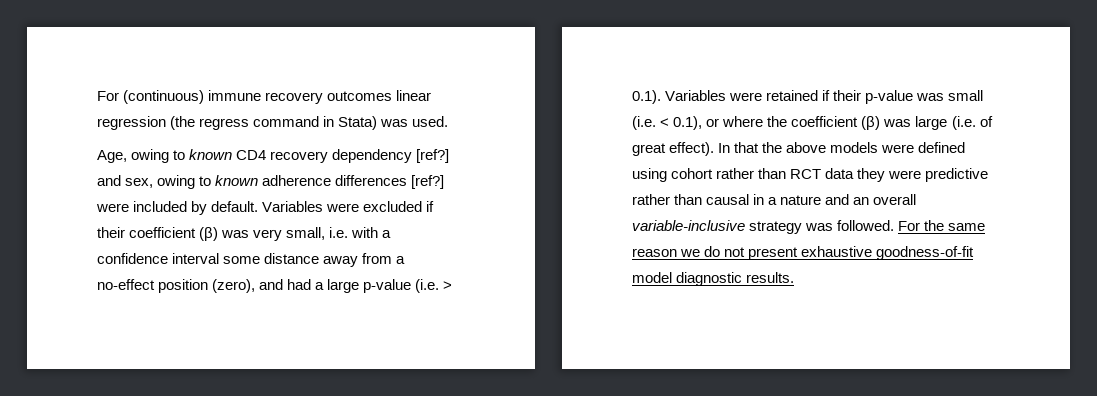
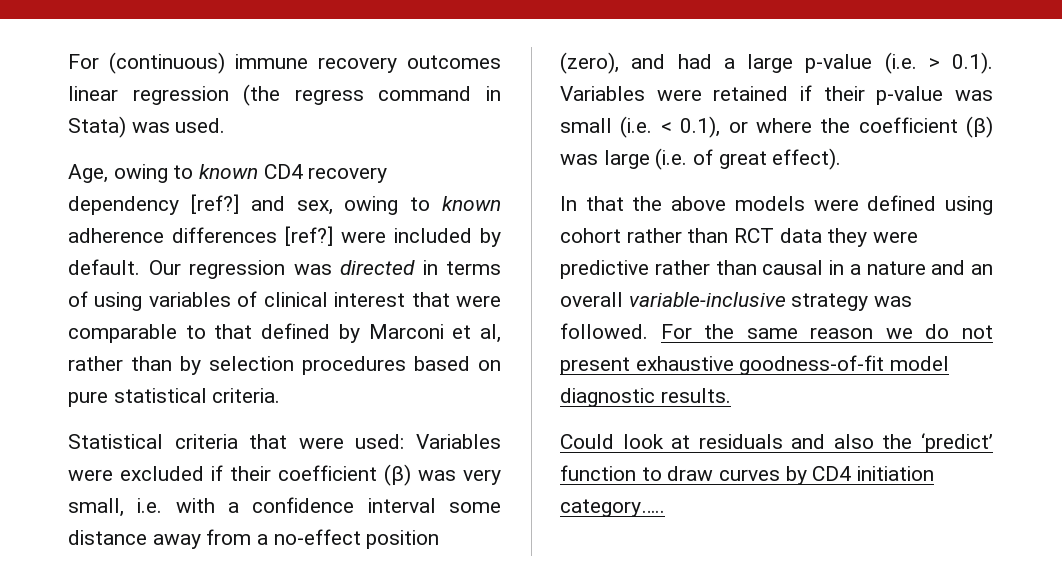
(259, 206) none -> [148,260,501,279] [68,291,501,311] [68,323,502,343] [68,356,501,375] [68,388,281,407] [68,434,405,449] Our regression was directed in terms of using variables of clinical interest that were comparable to that defined by Marconi et al, rather than by selection procedures based on pure statistical criteria. // Statistical criteria that were used:
(715, 149) none -> (842, 159) //
(795, 277) none -> [560,433,993,453] [560,465,935,485] [560,499,665,517] // Could look at residuals and also the ‘predict’ function to draw curves by CD4 initiation category…..

